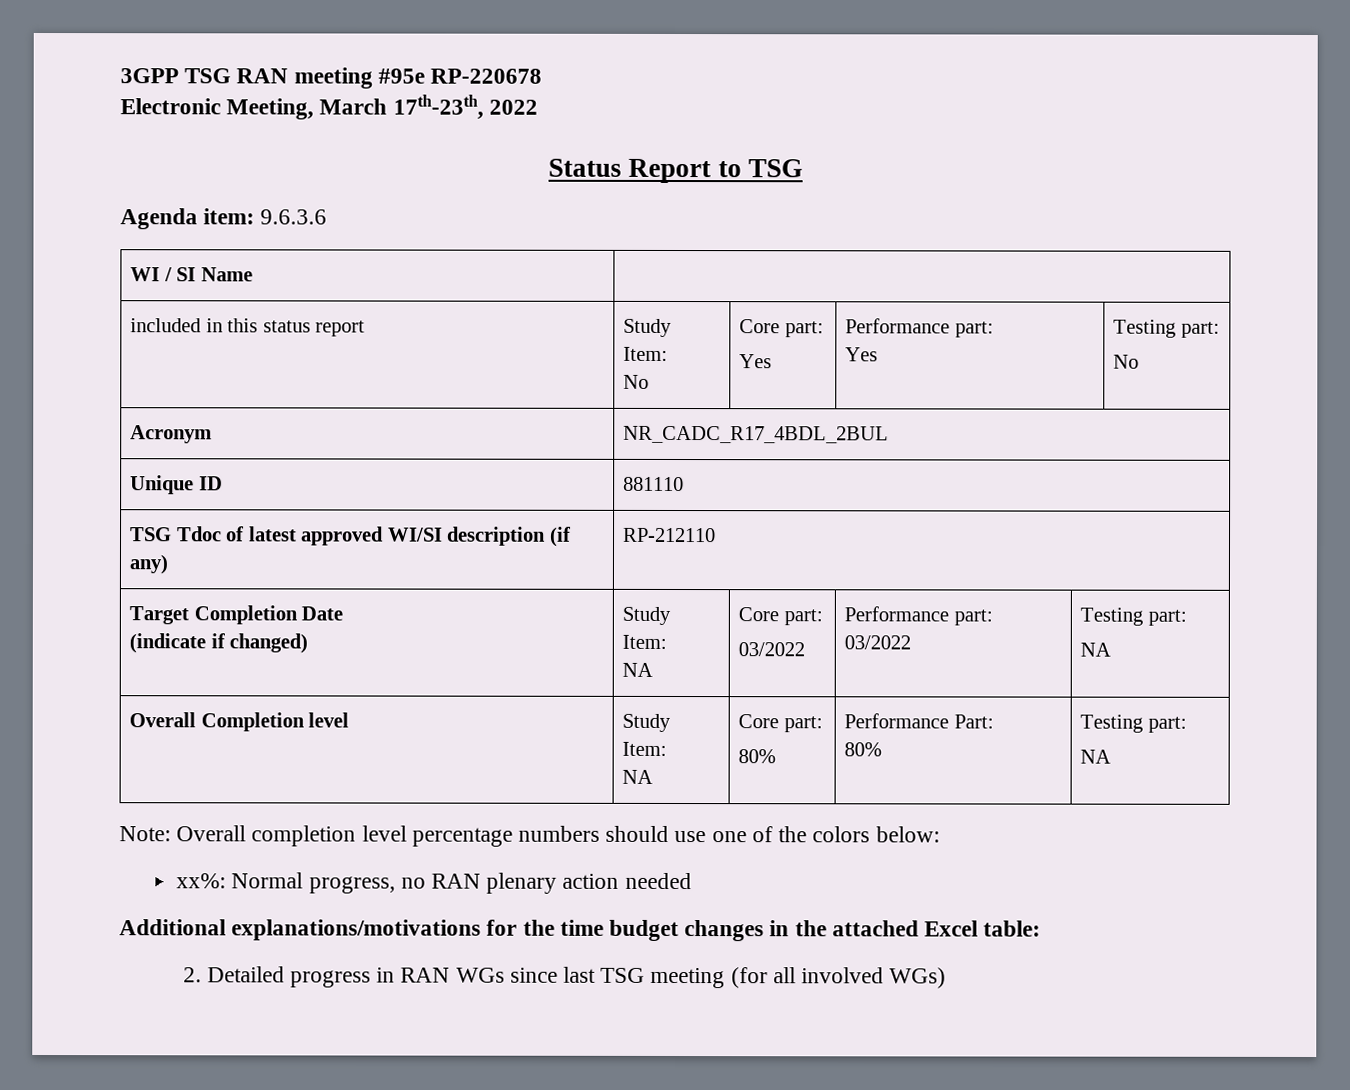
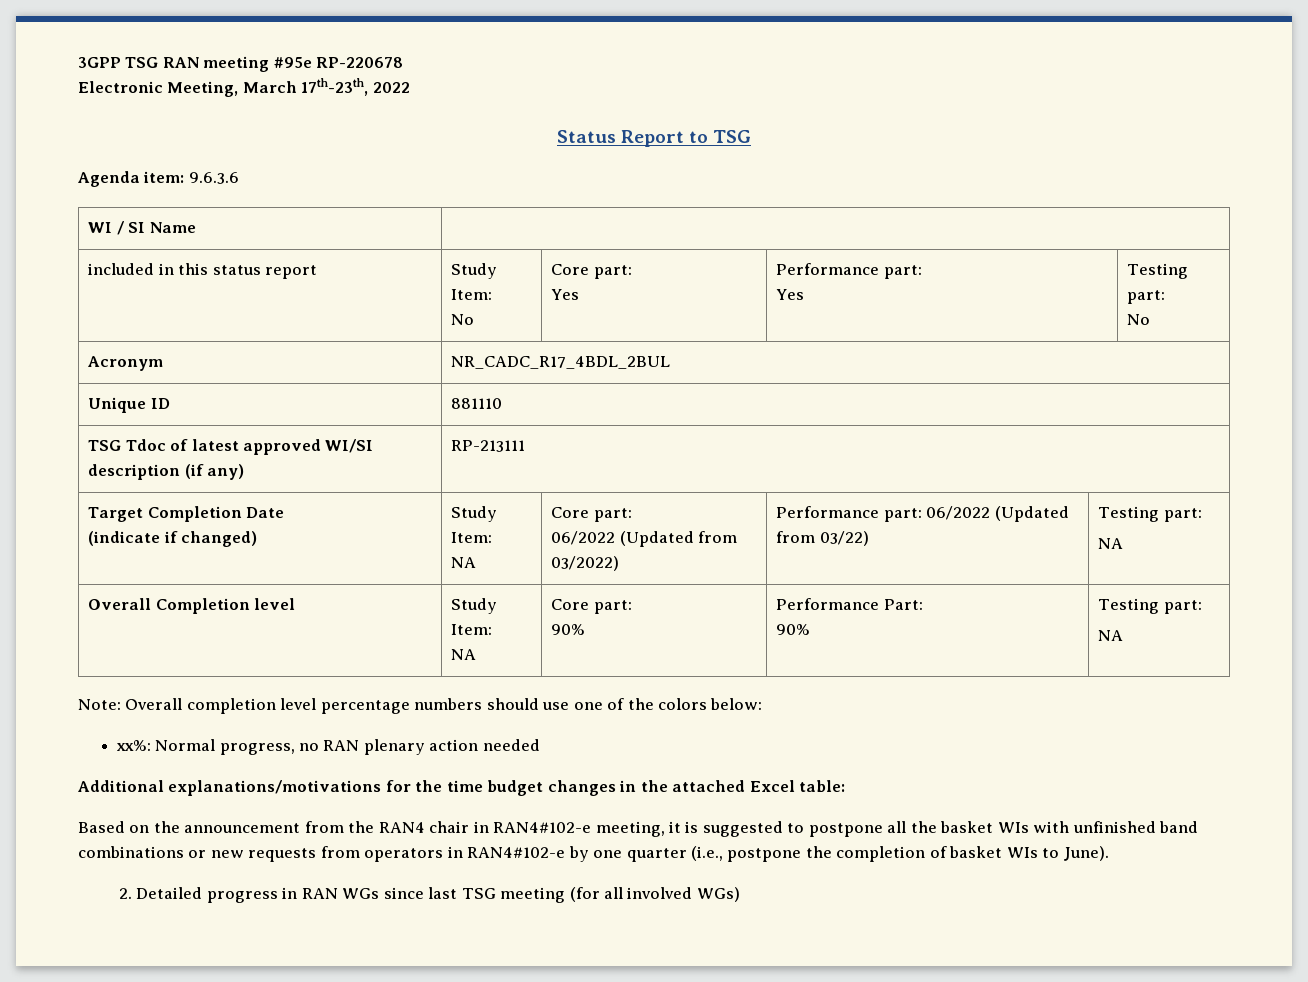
[623,527,717,543] RP-212110 -> [451,440,526,452] RP-213111
[738,642,806,657] [844,606,993,626] [844,635,912,650] 03/2022 | Performance part: 03/2022 -> [551,531,738,547] [551,556,620,571] [776,506,1069,522] [776,531,869,546] 06/2022 (Updated from 03/2022) | Performance part: 06/2022 (Updated from 03/22)
[738,749,777,764] 80% -> [551,624,586,635] 90%
[844,742,883,757] 80% -> [776,624,811,635] 90%
(1042, 928) none -> [78,821,1199,837] [78,846,1109,862] // Based on the announcement from the RAN4 chair in RAN4#102-e meeting, it is suggested to postpone all the basket WIs with unfinished band combinations or new requests from operators in RAN4#102-e by one quarter (i.e., postpone the completion of basket WIs to June).

